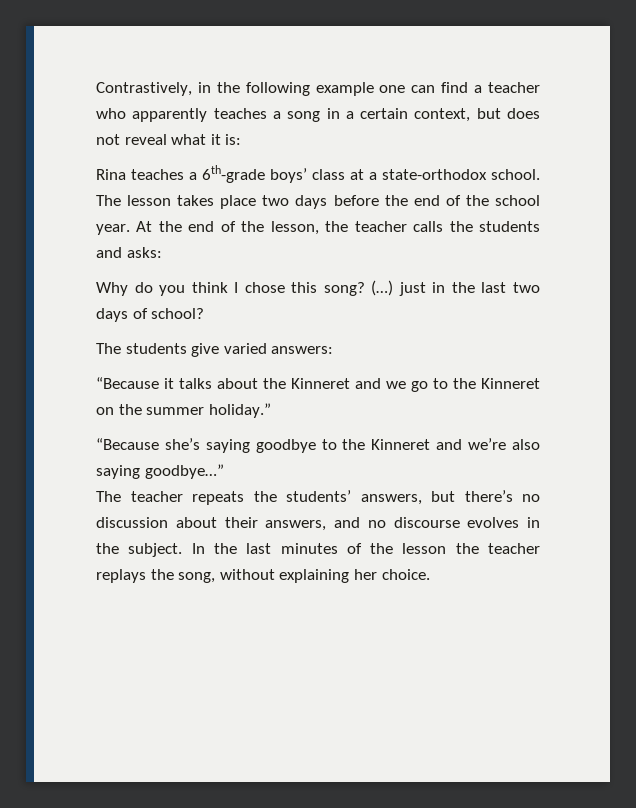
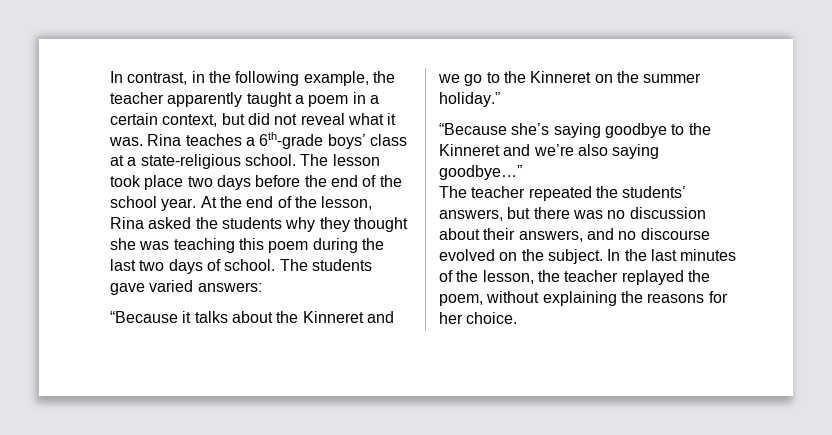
[96,82,192,96] Contrastively, -> [110,71,188,85] In contrast,
[315,82,541,96] [96,108,321,122] example one can find a teacher who apparently teaches a song -> [303,71,395,86] [110,92,349,107] example, the teacher apparently taught a poem
[507,108,540,119] does -> [247,113,270,125] did
[225,134,242,145] is: // -> [109,137,143,146] was.
[382,169,487,180] state-orthodox -> [140,154,241,169] state-religious
[177,195,215,206] takes -> [110,175,141,187] took
[325,221,540,232] [96,247,162,258] [96,280,446,296] the teacher calls the students and asks: // Why do you think I chose this song? (…) just in -> [110,217,408,232] [110,238,358,253] Rina asked the students why they thought she was teaching this poem during
[151,308,205,319] school? // -> [224,259,276,271] school.
[191,343,220,357] give -> [110,283,145,295] gave
[192,491,244,505] repeats -> [528,186,592,201] repeated
[464,490,513,502] there’s -> [533,207,603,219] there was
[467,517,540,528] evolves in -> [439,249,518,261] evolved on
[402,543,540,554] [96,569,350,583] lesson the teacher replays the song, without explaining -> [482,270,710,285] [439,291,728,306] lesson, the teacher replayed the poem, without explaining the reasons for

